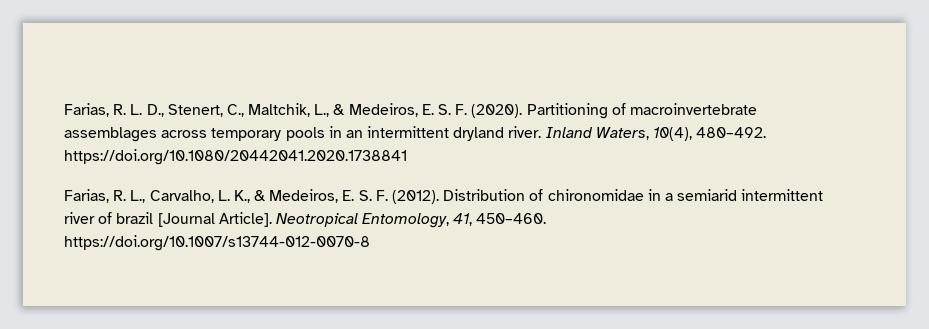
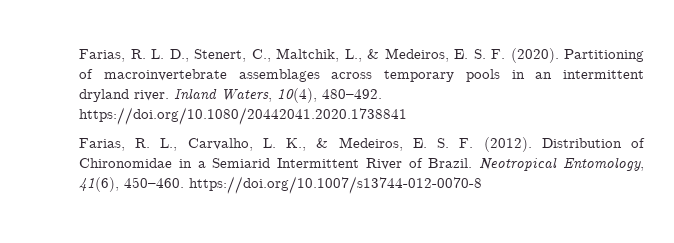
[547,189,644,201] chironomidae -> [79,158,172,168] Chironomidae
[677,189,824,201] [64,212,272,227] semiarid intermittent river of brazil [Journal Article]. -> [212,158,473,170] Semiarid Intermittent River of Brazil.
[453,213,473,226] 41, -> [79,177,119,192] 41(6),

